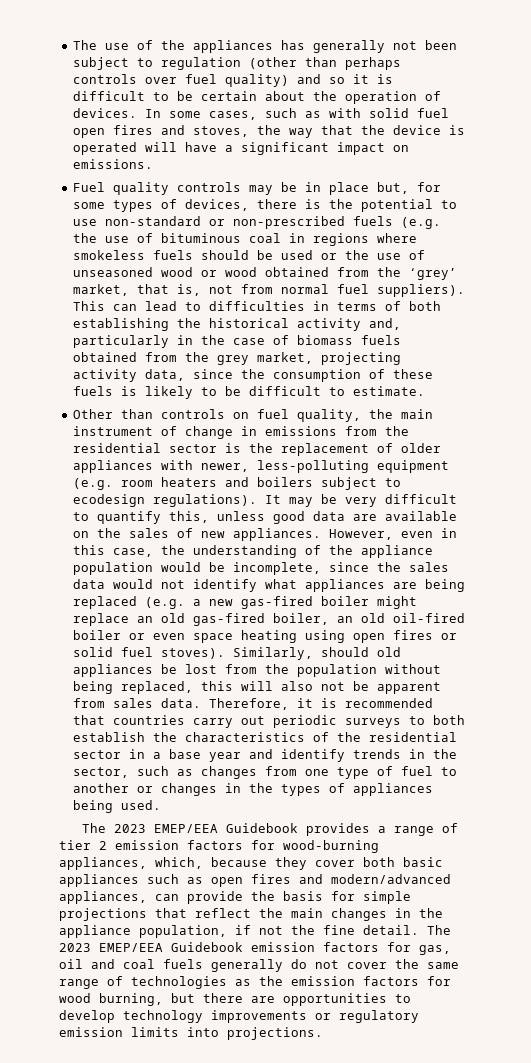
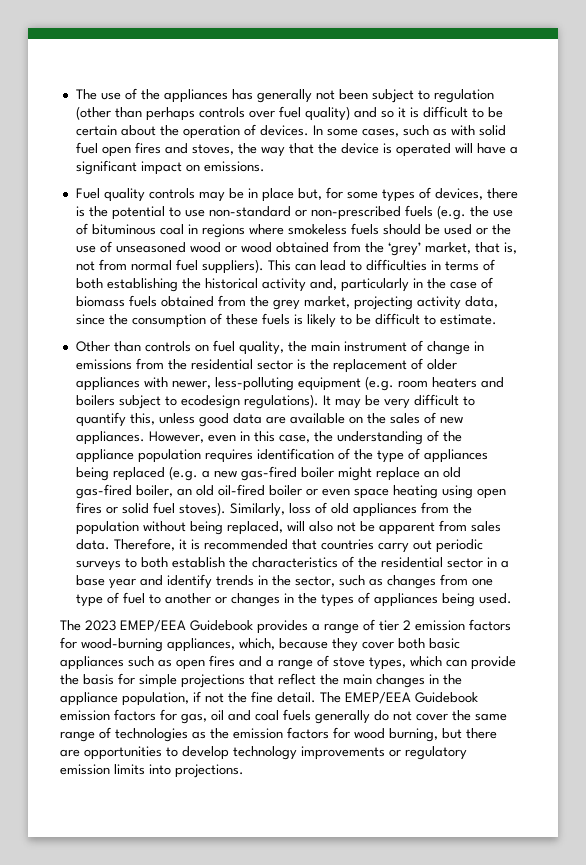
[160,562,449,575] [72,579,417,592] would be incomplete, since the sales data would not identify what appliances are -> [204,448,488,463] requires identification of the type of appliances
[320,647,401,657] [72,664,217,677] should old appliances be lost -> [288,502,417,517] loss of old appliances
[200,681,233,691] this -> (283, 528) none
[331,874,451,884] [59,891,147,904] modern/advanced appliances, -> [266,655,442,670] a range of stove types, which
[59,943,91,952] 2023 -> (341, 697) none

